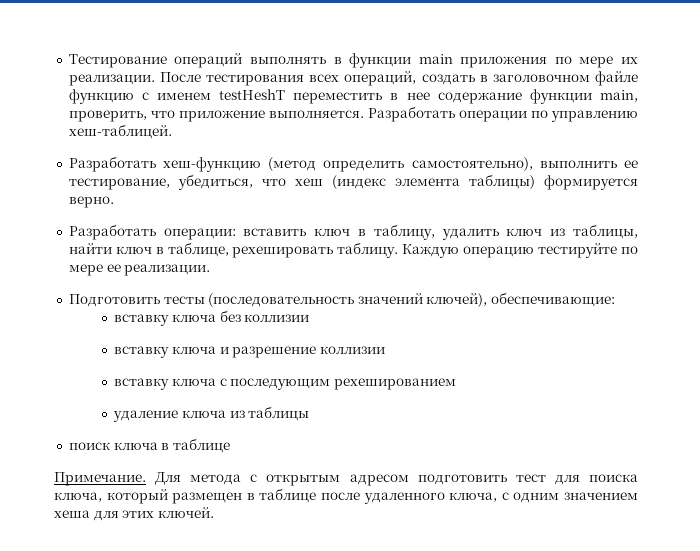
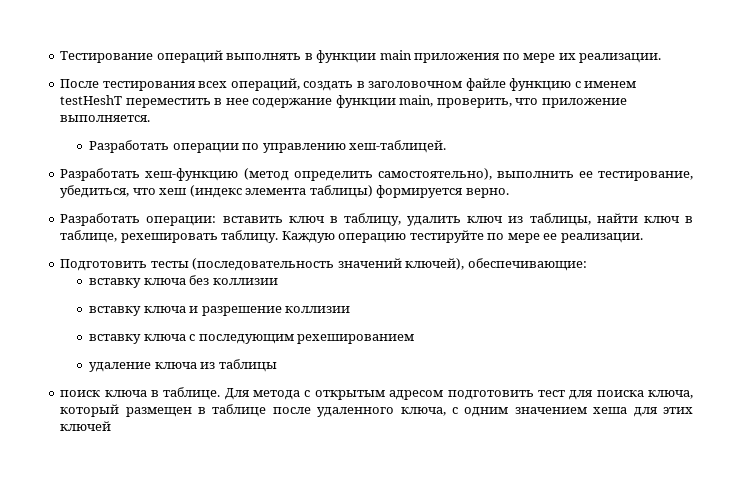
(155, 80) none -> (662, 58) //
(364, 114) none -> (151, 118) //
[172,438,230,453] [54,472,146,486] таблице // Примечание. -> [163,387,221,400] таблице.
[157,507,214,518] ключей. -> [60,421,112,431] ключей

